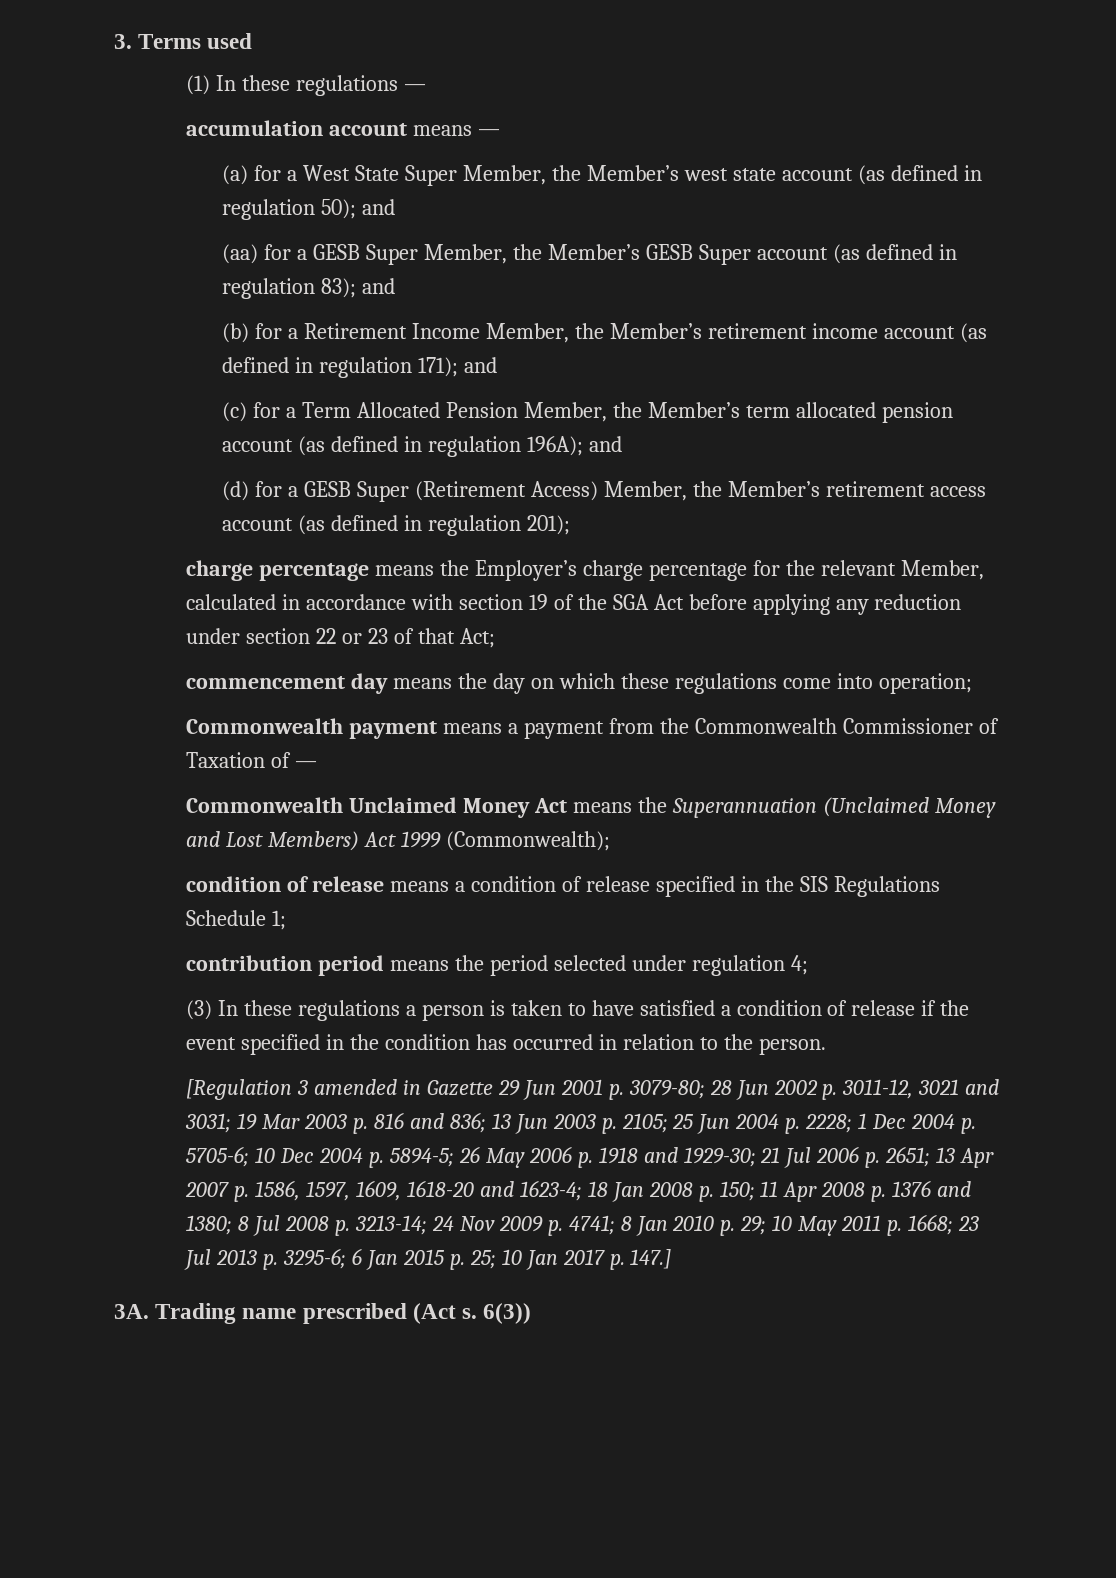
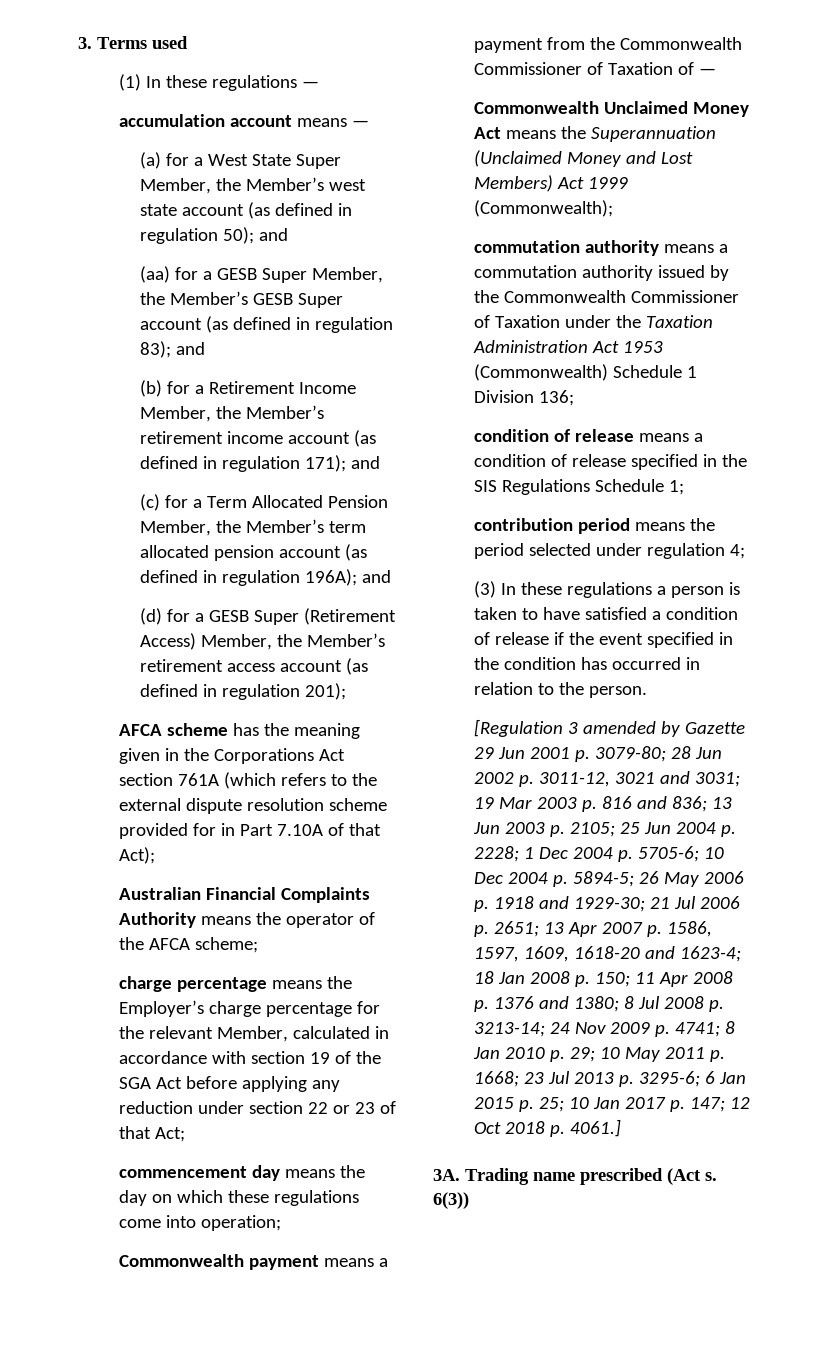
(571, 525) none -> [119,723,361,739] [119,748,346,764] [119,772,378,789] [119,798,388,814] [119,823,382,839] [119,847,156,864] [119,887,371,903] [119,912,376,928] [119,937,259,953] // AFCA scheme has the meaning given in the Corporations Act section 761A (which refers to the external dispute resolution scheme provided for in Part 7.10A of that Act); // Australian Financial Complaints Authority means the operator of the AFCA scheme;
(610, 841) none -> [474,240,729,256] [474,265,730,281] [474,290,740,303] [474,315,714,328] [473,340,664,353] [474,364,698,381] [474,390,575,406] // commutation authority means a commutation authority issued by the Commonwealth Commissioner of Taxation under the Taxation Administration Act 1953 (Commonwealth) Schedule 1 Division 136;
[403,1080,422,1095] in -> [661,721,681,737] by
[630,1249,672,1269] 147.] -> [690,1097,751,1112] [474,1119,622,1137] 147; 12 Oct 2018 p. 4061.]

